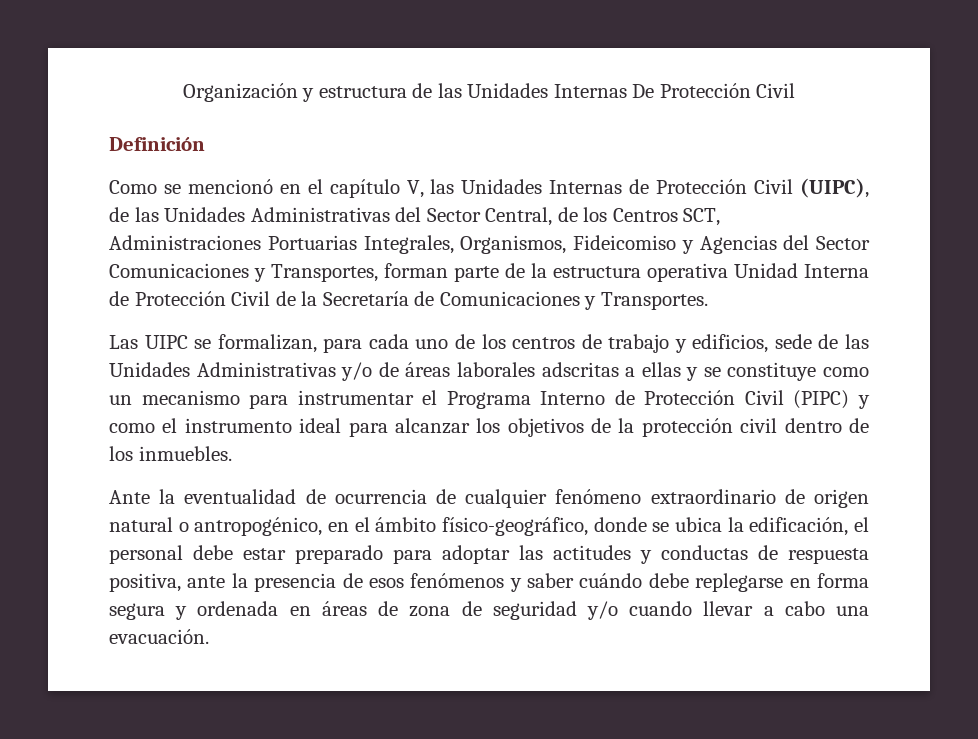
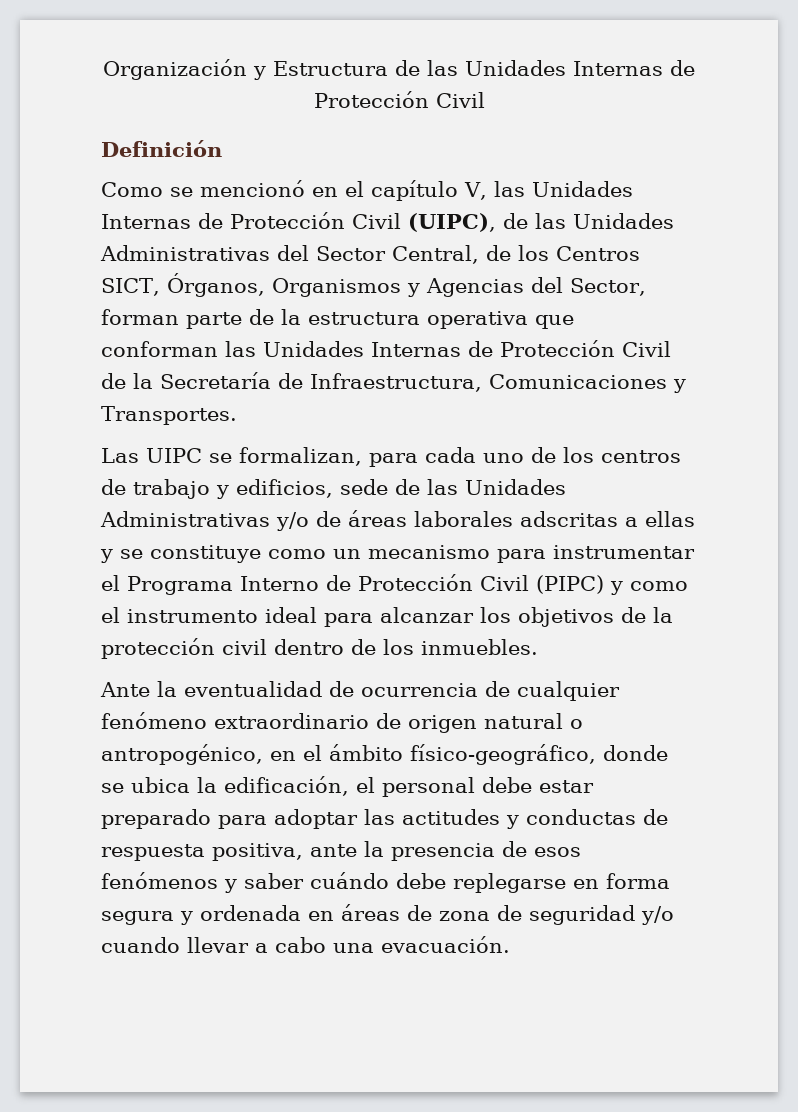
[318,86,407,98] estructura -> [273,61,388,76] Estructura
[632,84,655,98] De -> [670,60,695,76] de
[683,208,721,226] [109,235,870,254] [109,263,378,282] SCT, Administraciones Portuarias Integrales, Organismos, Fideicomiso y Agencias del Sector Comunicaciones y Transportes, -> [101,273,646,297] SICT, Órganos, Organismos y Agencias del Sector,
[734,263,869,278] Unidad Interna -> [535,315,574,329] [101,341,461,357] que conforman las Unidades Internas
(435, 298) none -> [310,373,482,392] Infraestructura,

